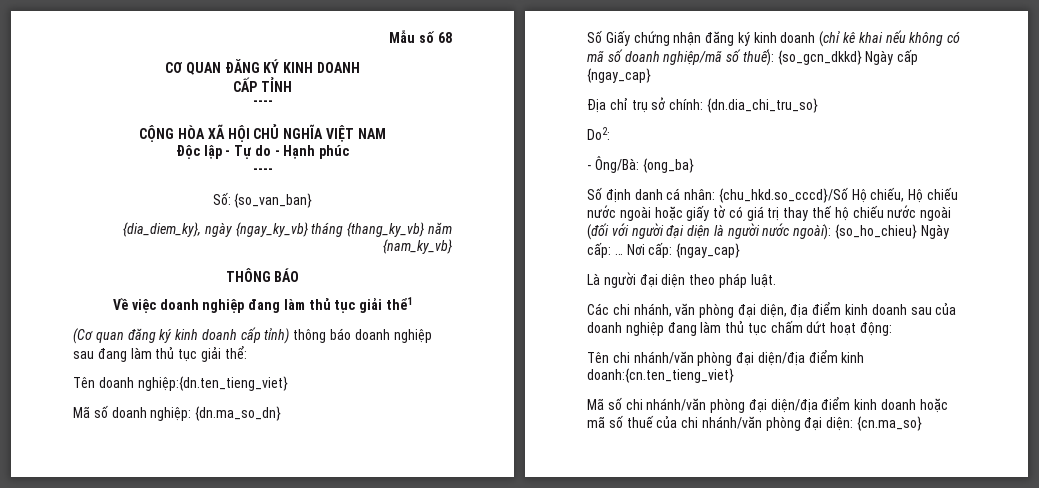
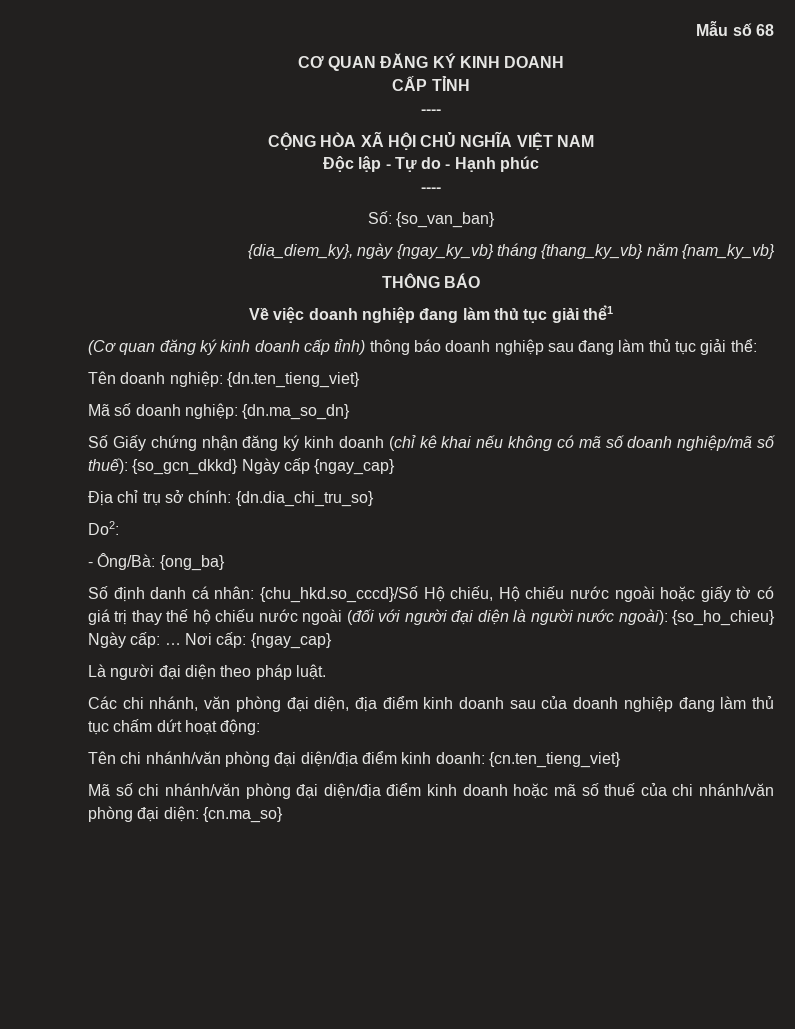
[137,376,288,391] nghiệp:{dn.ten_tieng_viet} -> [169,371,360,388] nghiệp: {dn.ten_tieng_viet}
[587,368,734,383] doanh:{cn.ten_tieng_viet} -> [435,752,621,768] doanh: {cn.ten_tieng_viet}

